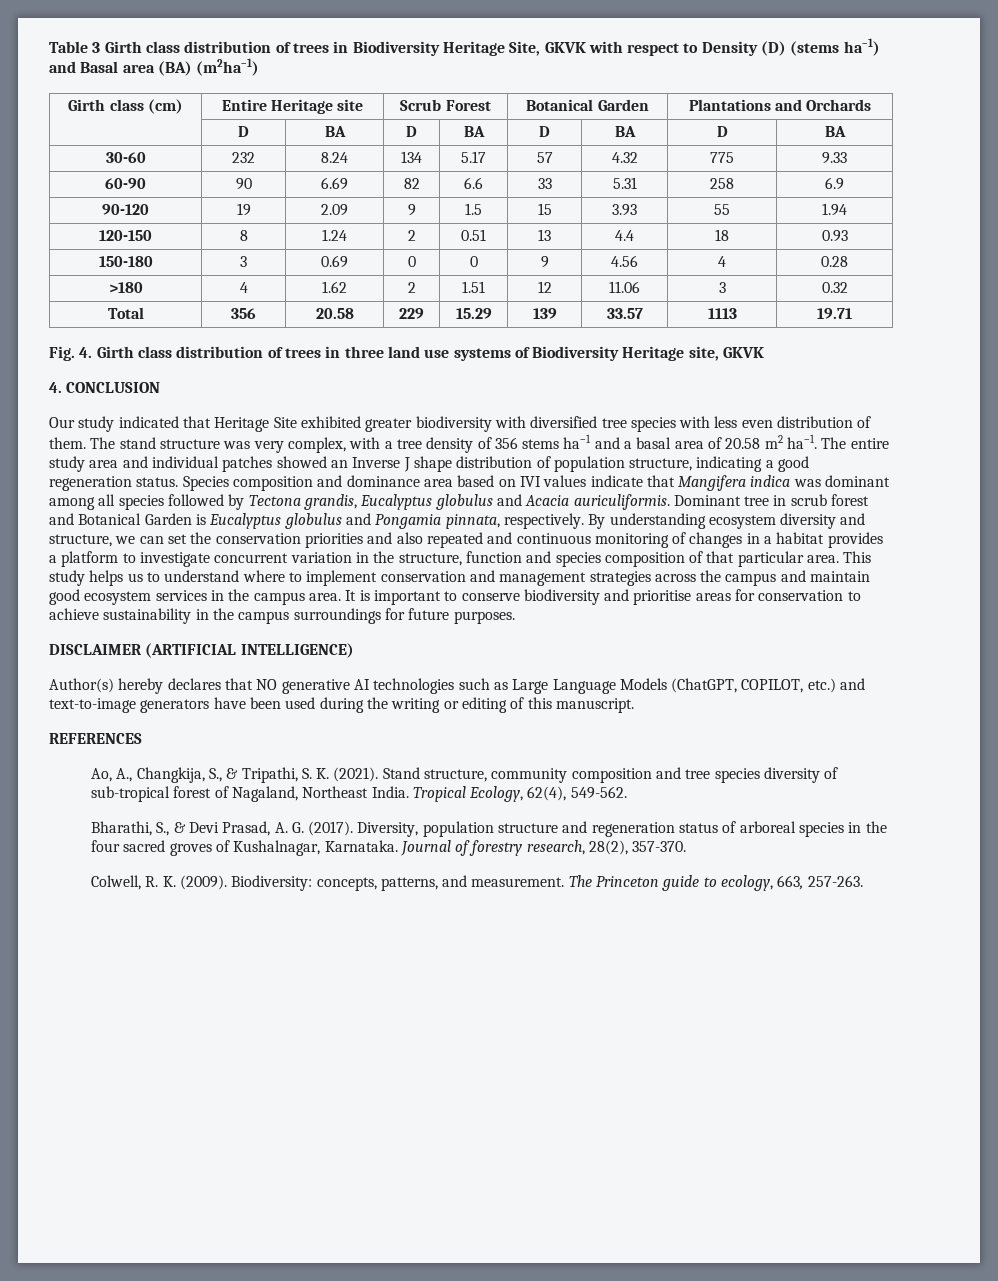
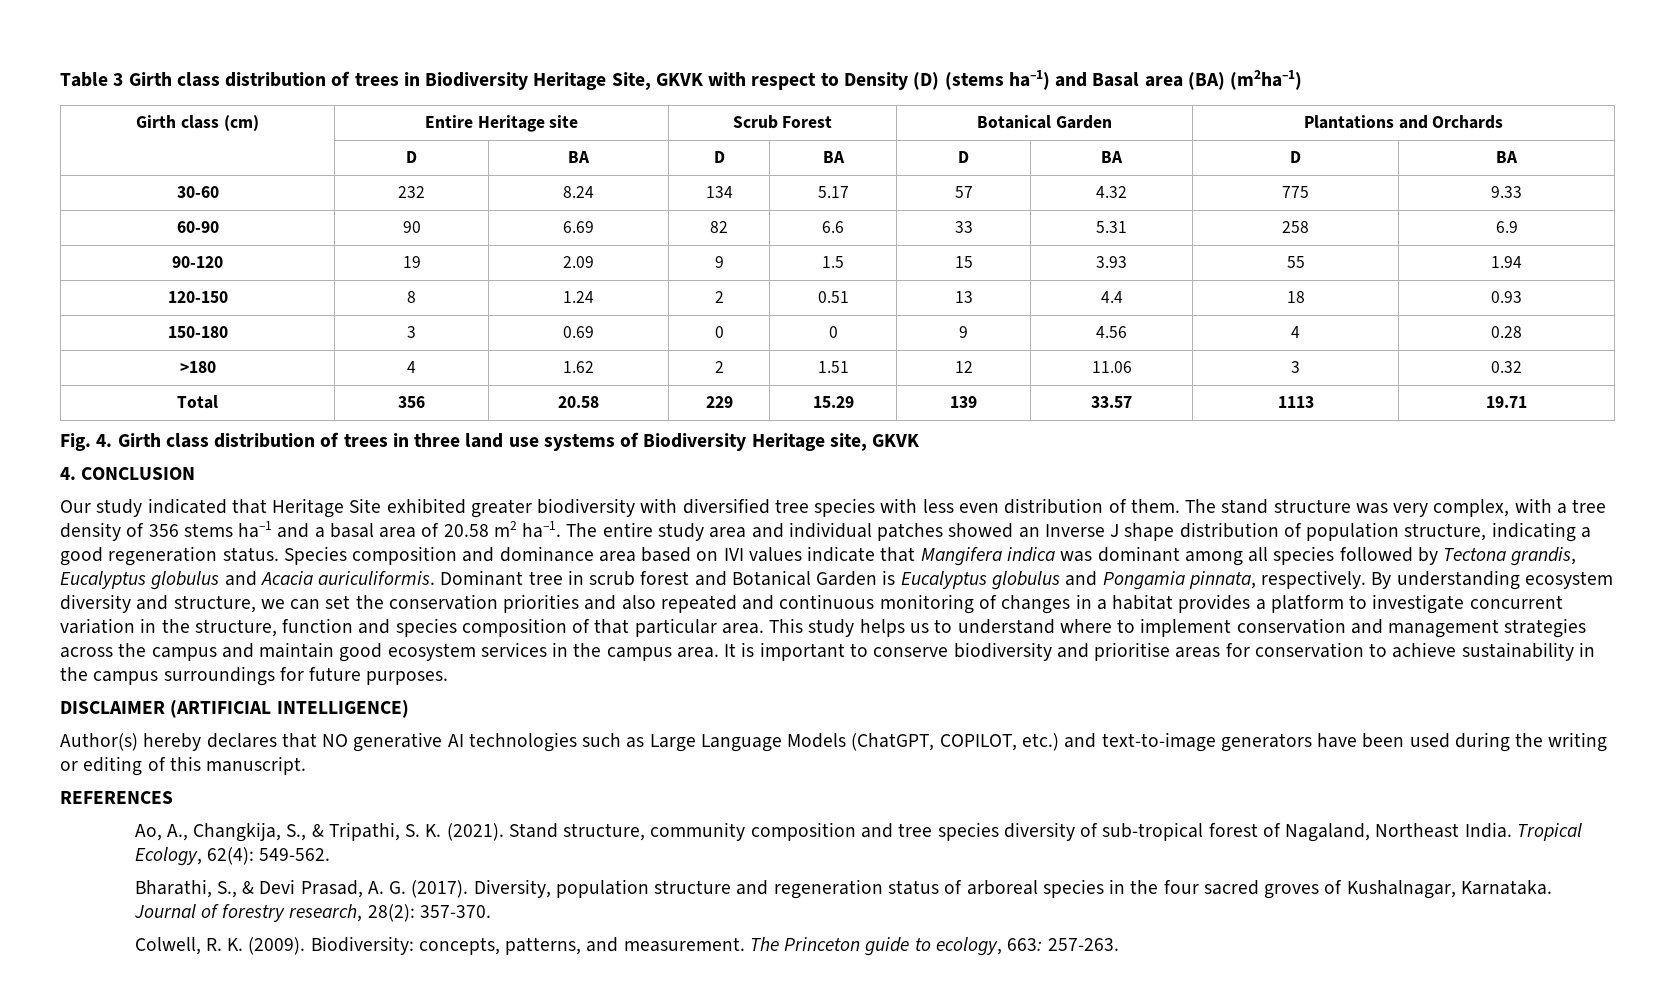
[527,786,567,801] 62(4), -> [206,847,254,865] 62(4):
[589,840,629,855] 28(2), -> [367,904,415,922] 28(2):
[777,875,804,890] 663, -> [1007,938,1043,951] 663:

